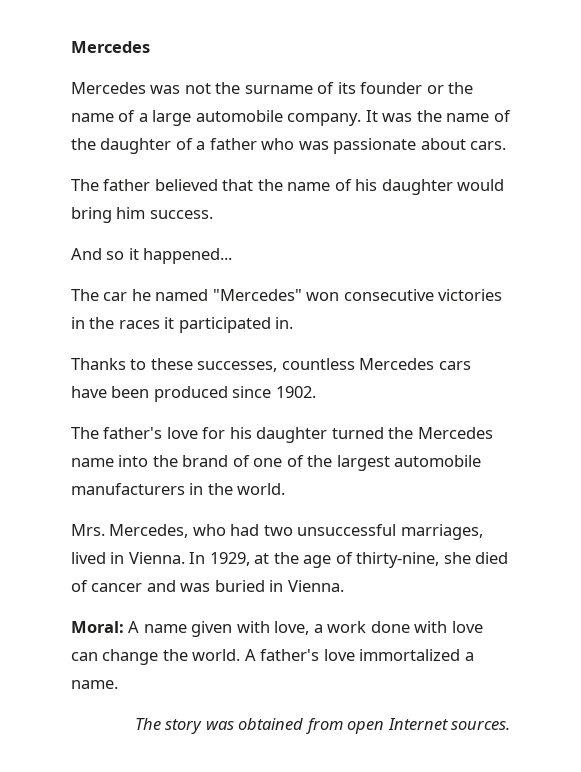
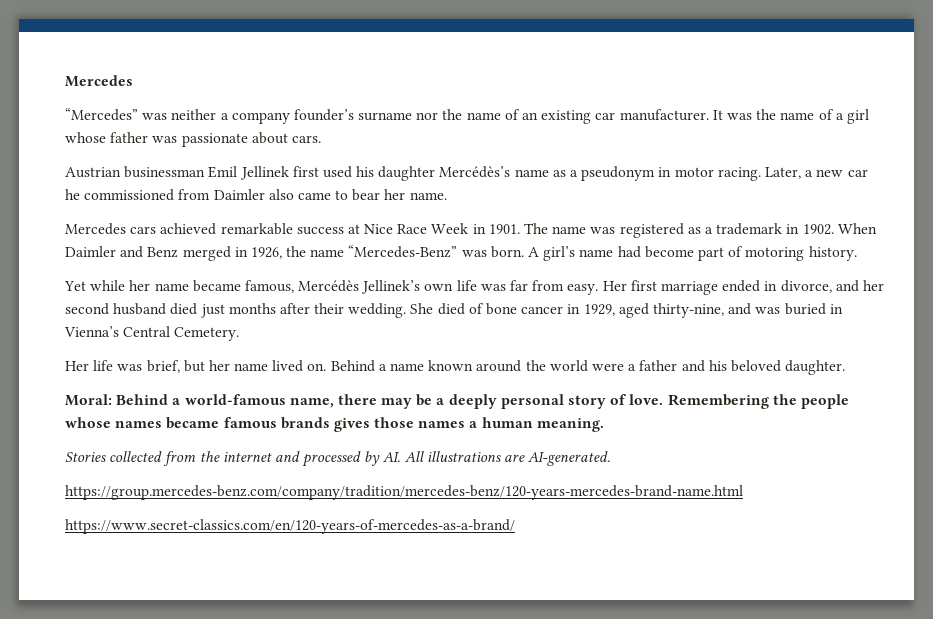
[71,82,474,94] [71,110,362,126] Mercedes was not the surname of its founder or the name of a large automobile company. -> [65,108,709,124] “Mercedes” was neither a company founder’s surname nor the name of an existing car manufacturer.
[71,138,507,154] [71,179,505,195] [71,207,213,223] [71,248,233,264] [71,289,503,301] [71,317,294,333] [71,358,471,372] [71,386,316,402] [71,427,493,443] [71,455,482,471] [71,483,286,495] [71,524,483,540] [71,552,509,568] [71,580,344,592] [71,621,483,637] [71,649,474,665] [71,680,118,689] [134,718,510,734] the daughter of a father who was passionate about cars. // The father believed that the name of his daughter would bring him success. // And so it happened... // The car he named "Mercedes" won consecutive victories in the races it participated in. // Thanks to these successes, countless Mercedes cars have been produced since 1902. // The father's love for his daughter turned the Mercedes name into the brand of one of the largest automobile manufacturers in the world. // Mrs. Mercedes, who had two unsuccessful marriages, lived in Vienna. In 1929, at the age of thirty-nine, she died of cancer and was buried in Vienna. // Moral: A name given with love, a work done with love can change the world. A father's love immortalized a name. // The story was obtained from open Internet sources. -> [835,109,869,124] [65,132,321,147] [65,166,868,181] [65,189,447,201] [65,223,877,238] [65,245,857,261] [64,280,884,295] [65,303,843,318] [64,326,240,341] [65,360,846,375] [65,394,849,409] [65,417,604,432] [65,451,611,467] [65,485,743,500] [65,519,515,534] a girl whose father was passionate about cars. // Austrian businessman Emil Jellinek first used his daughter Mercédès’s name as a pseudonym in motor racing. Later, a new car he commissioned from Daimler also came to bear her name. // Mercedes cars achieved remarkable success at Nice Race Week in 1901. The name was registered as a trademark in 1902. When Daimler and Benz merged in 1926, the name “Mercedes-Benz” was born. A girl’s name had become part of motoring history. // Yet while her name became famous, Mercédès Jellinek’s own life was far from easy. Her first marriage ended in divorce, and her second husband died just months after their wedding. She died of bone cancer in 1929, aged thirty-nine, and was buried in Vienna’s Central Cemetery. // Her life was brief, but her name lived on. Behind a name known around the world were a father and his beloved daughter. // Moral: Behind a world-famous name, there may be a deeply personal story of love. Remembering the people whose names became famous brands gives those names a human meaning. // Stories collected from the internet and processed by AI. All illustrations are AI-generated. // https://group.mercedes-benz.com/company/tradition/mercedes-benz/120-years-mercedes-brand-name.html // https://www.secret-classics.com/en/120-years-of-mercedes-as-a-brand/

